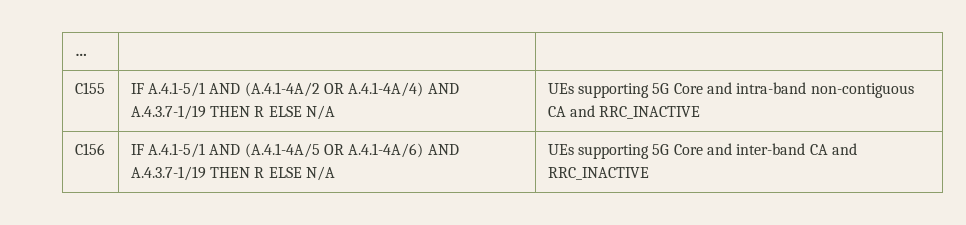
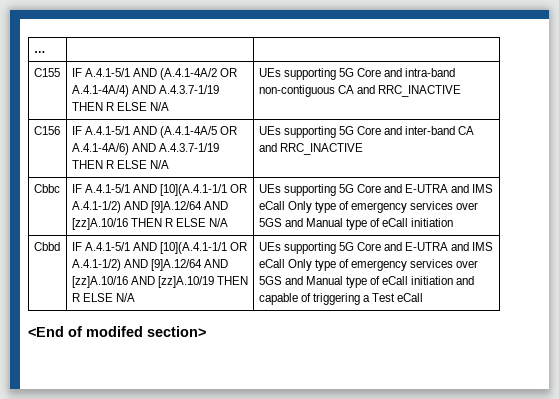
(649, 173) none -> [33,184,60,193] [71,184,248,196] [71,201,229,213] [71,218,229,230] [258,184,494,196] [258,201,479,213] [258,218,454,230] [33,242,60,251] [71,242,248,254] [71,259,229,271] [71,276,249,288] [71,293,135,302] [258,242,494,254] [258,259,479,271] [258,276,475,288] [258,293,424,305] [28,326,206,337] // Cbbc | IF A.4.1-5/1 AND [10](A.4.1-1/1 OR A.4.1-1/2) AND [9]A.12/64 AND [zz]A.10/16 THEN R ELSE N/A | UEs supporting 5G Core and E-UTRA and IMS eCall Only type of emergency services over 5GS and Manual type of eCall initiation // Cbbd | IF A.4.1-5/1 AND [10](A.4.1-1/1 OR A.4.1-1/2) AND [9]A.12/64 AND [zz]A.10/16 AND [zz]A.10/19 THEN R ELSE N/A | UEs supporting 5G Core and E-UTRA and IMS eCall Only type of emergency services over 5GS and Manual type of eCall initiation and capable of triggering a Test eCall // <End of modifed section>

